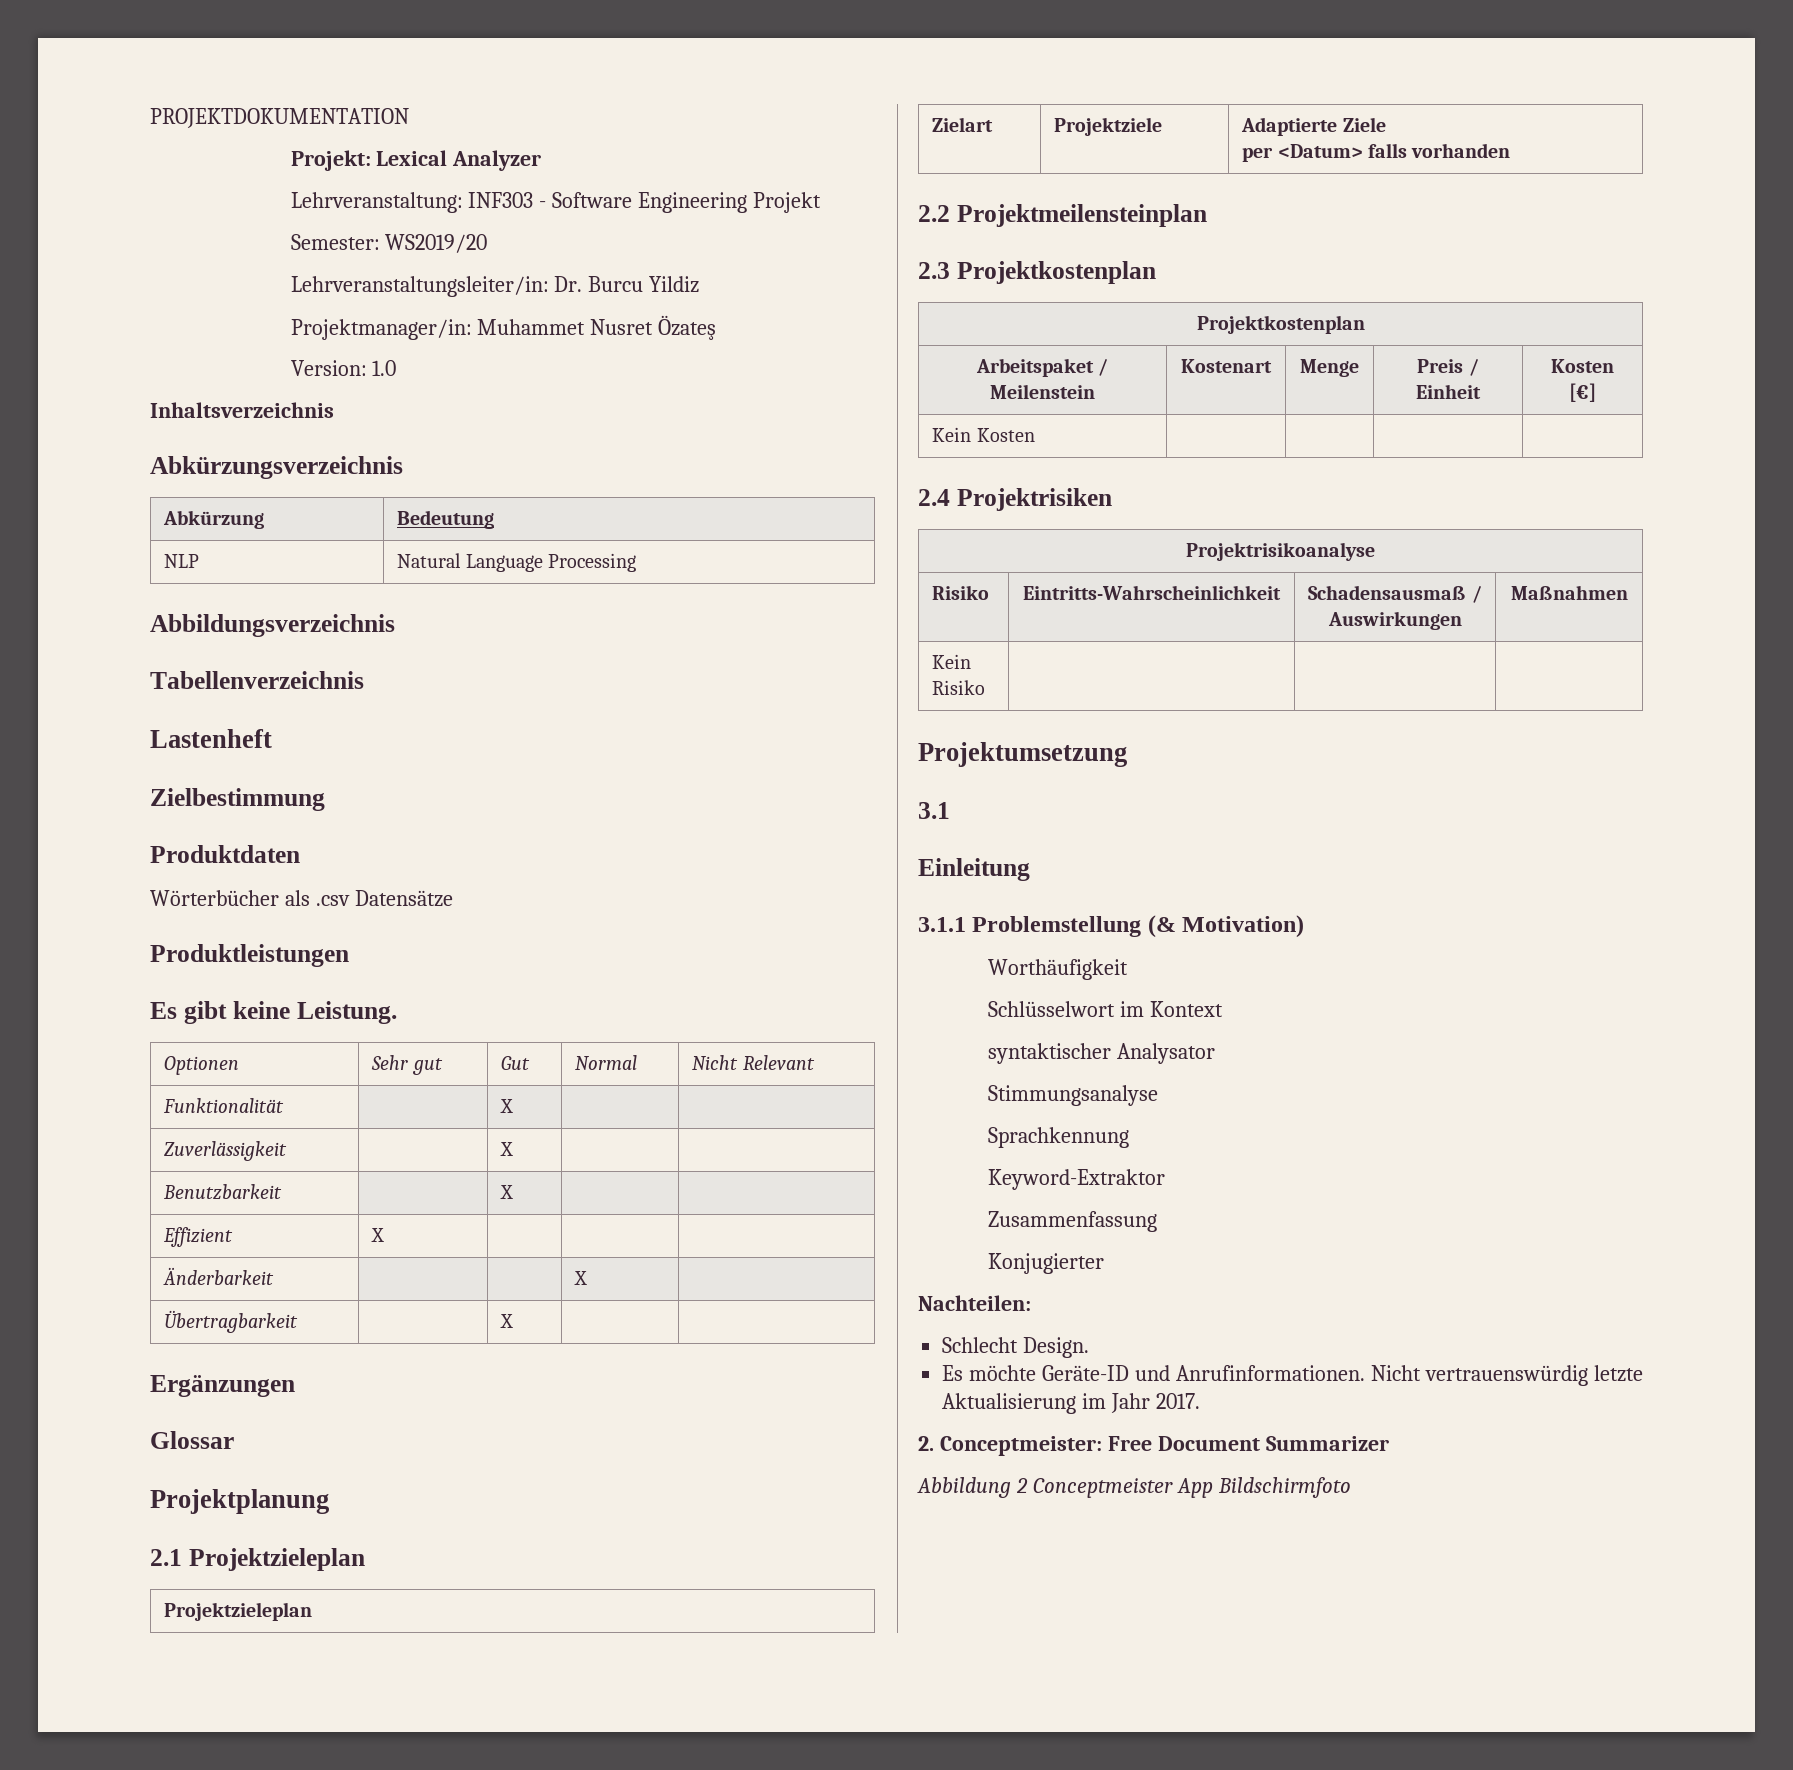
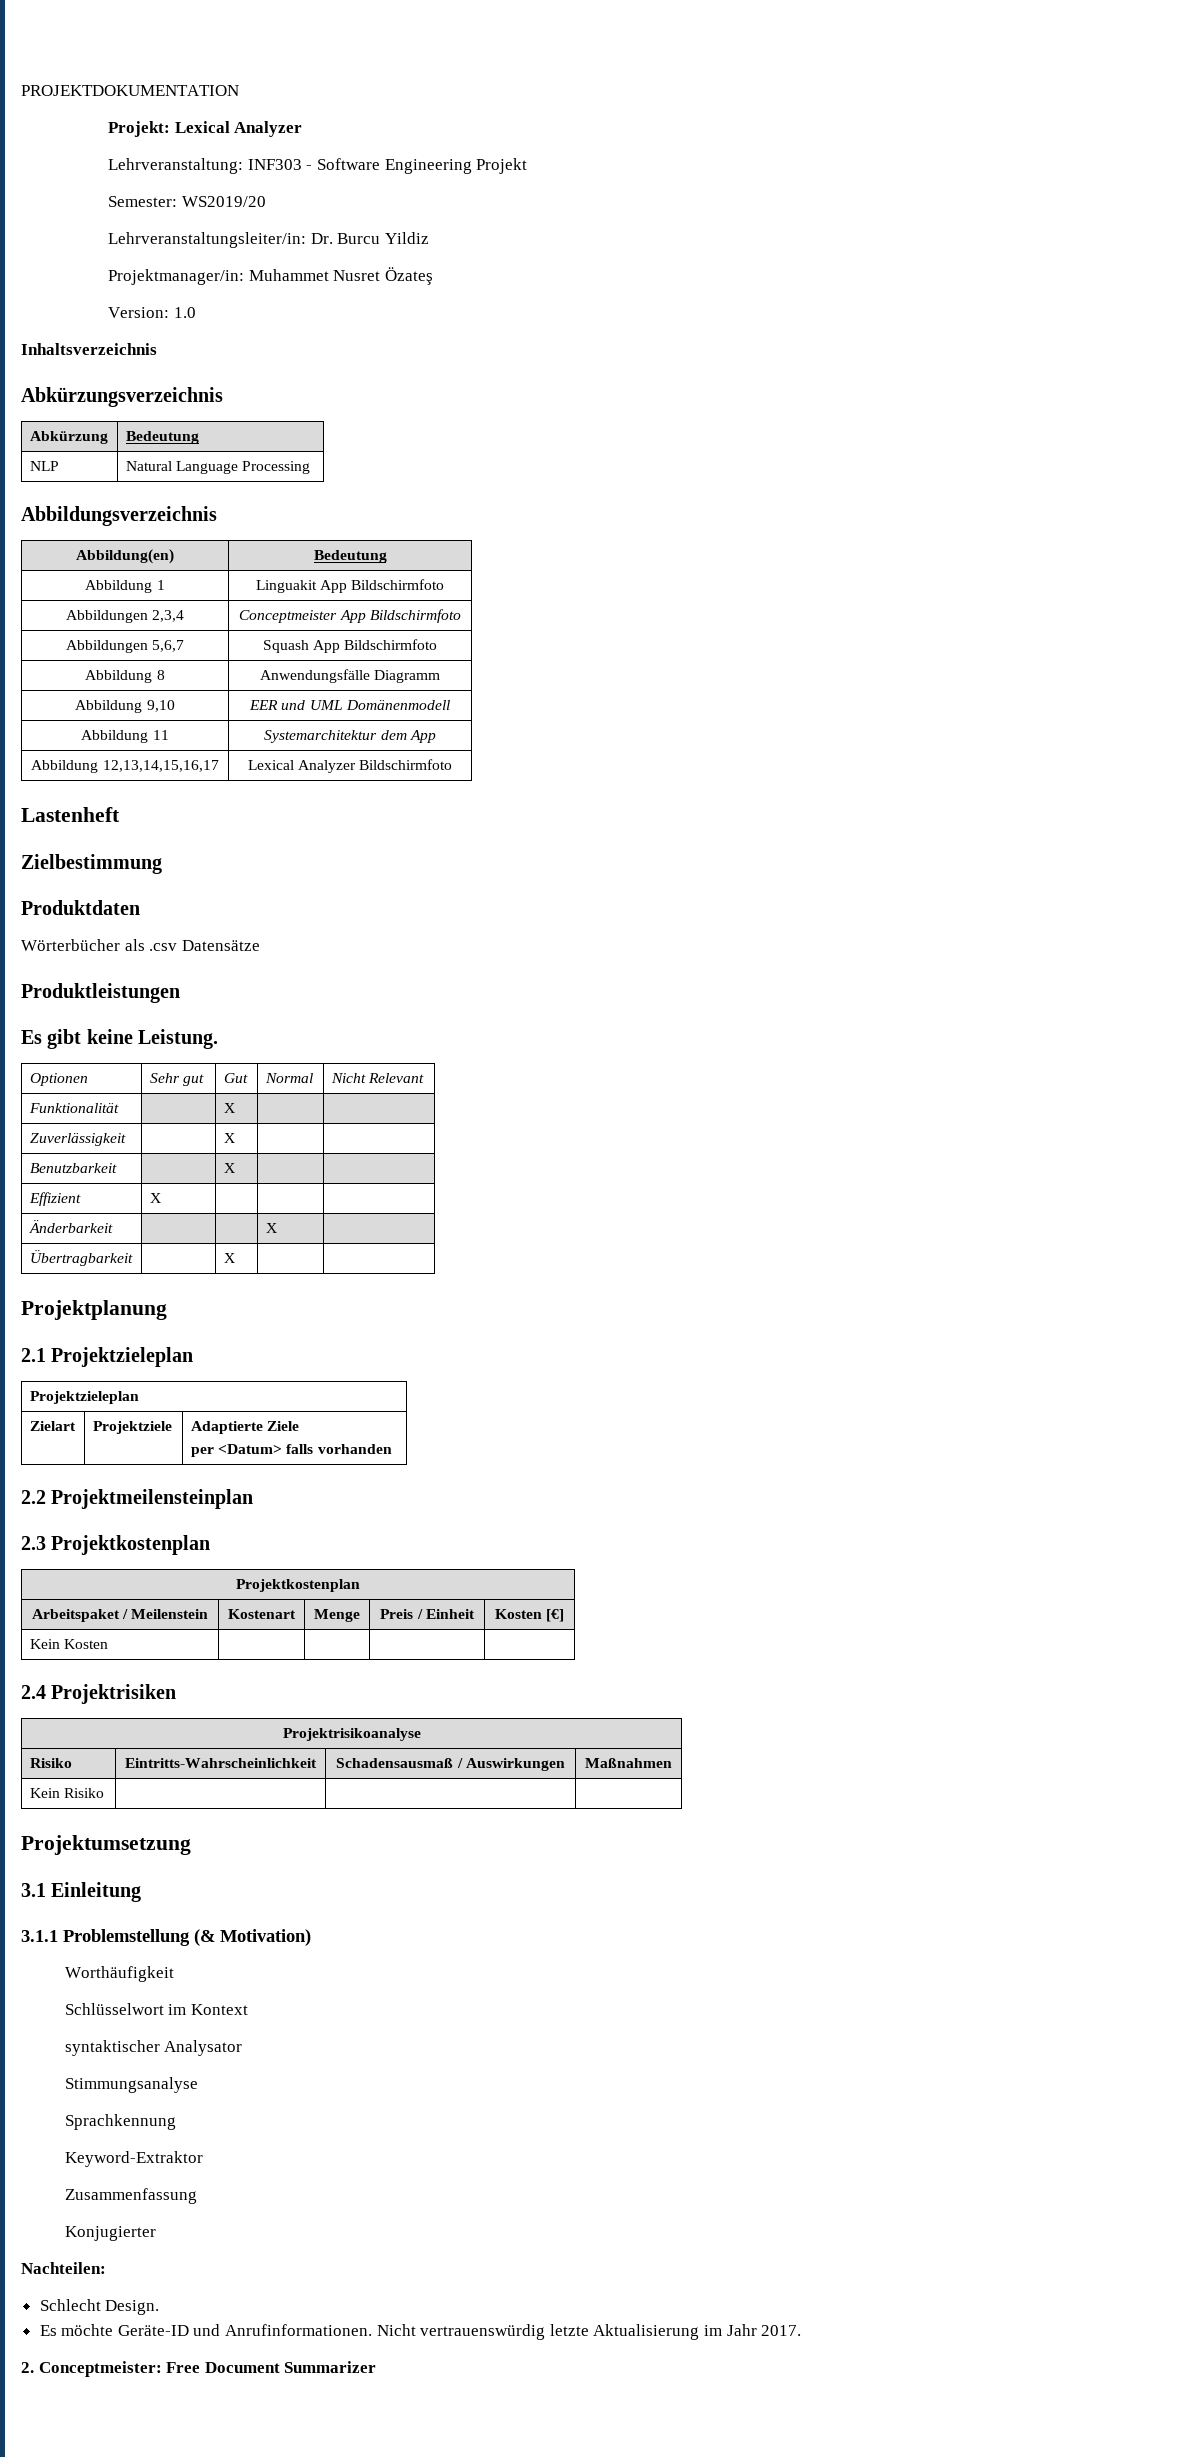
[150,671,364,689] // Tabellenverzeichnis -> [76,549,174,564] [313,550,387,563] [85,580,165,593] [255,579,445,593] [65,610,185,623] [239,609,461,623] [65,640,185,653] [262,639,438,653] [85,670,165,683] [259,669,441,683] [75,700,175,713] [249,700,450,710] [81,730,169,743] [264,730,436,743] [31,760,219,773] [247,759,453,773] // Abbildung(en) | Bedeutung // Abbildung 1 | Linguakit App Bildschirmfoto // Abbildungen 2,3,4 | Conceptmeister App Bildschirmfoto // Abbildungen 5,6,7 | Squash App Bildschirmfoto // Abbildung 8 | Anwendungsfälle Diagramm // Abbildung 9,10 | EER und UML Domänenmodell // Abbildung 11 | Systemarchitektur dem App // Abbildung 12,13,14,15,16,17 | Lexical Analyzer Bildschirmfoto
[150,1375,295,1397] [150,1431,234,1449] // Ergänzungen // Glossar -> (235, 1258) none
(950, 810) // -> (46, 1890) none
[917,1477,1351,1498] // Abbildung 2 Conceptmeister App Bildschirmfoto -> (377, 2367) none

